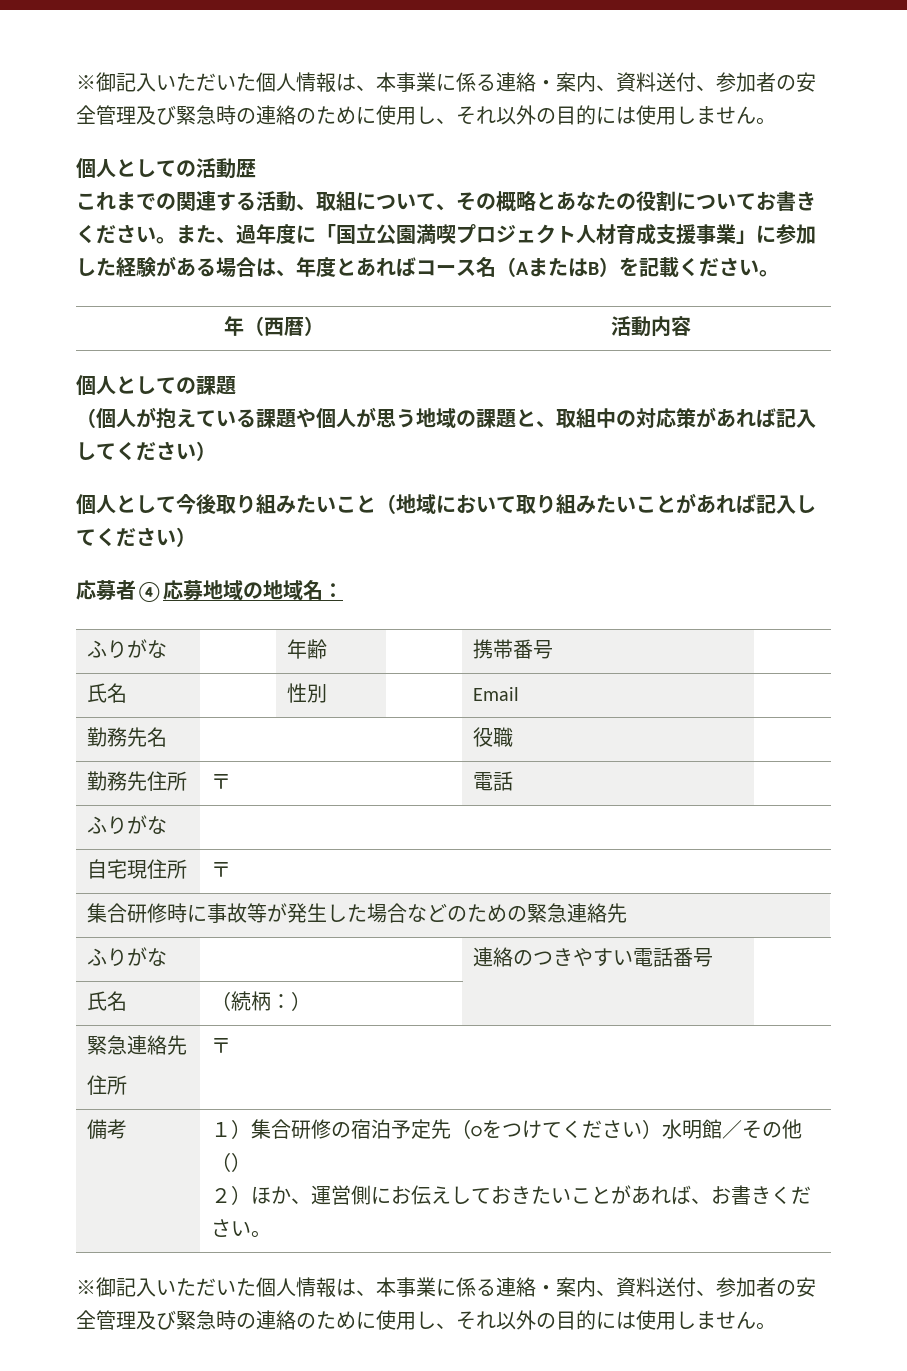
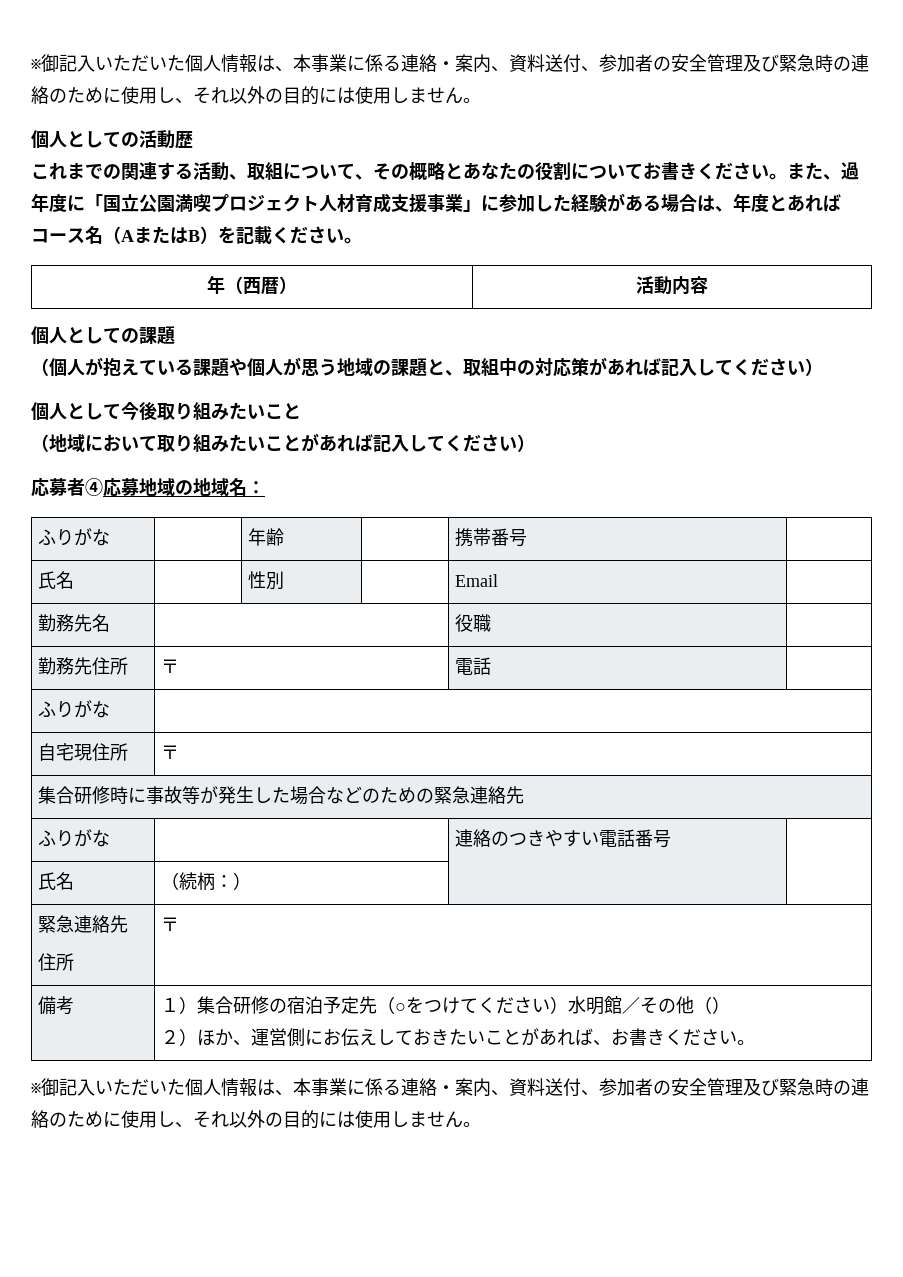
(376, 504) none -> (301, 411) //

